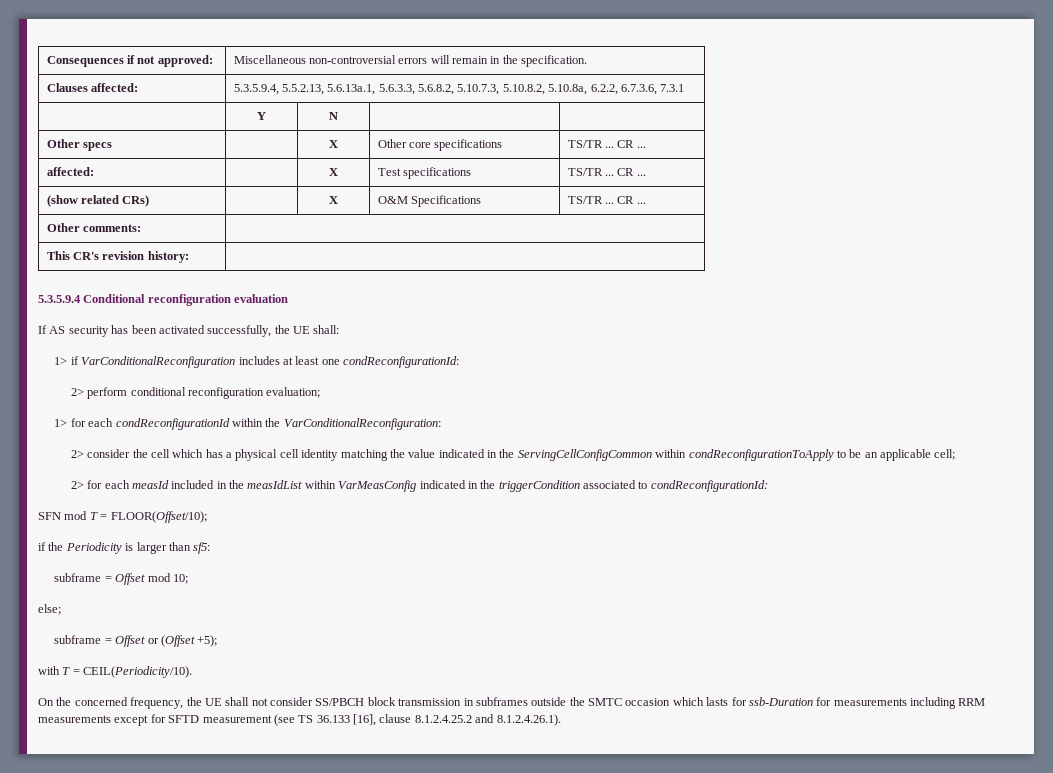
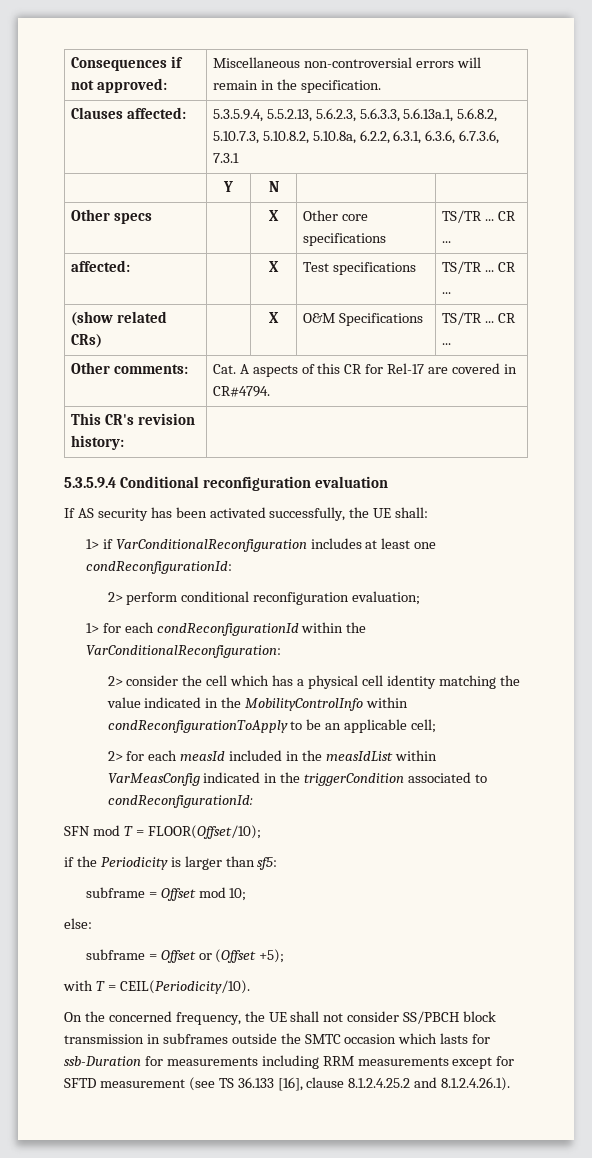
[327,84,415,95] 5.6.13a.1, 5.6.3.3, -> [315,108,454,122] 5.6.2.3, 5.6.3.3, 5.6.13a.1,
(618, 89) none -> [393,130,456,144] 6.3.1, 6.3.6,
(141, 228) none -> [212,363,517,377] [212,386,270,397] Cat. A aspects of this CR for Rel-17 are covered in CR#4794.
[517,449,652,461] ServingCellConfigCommon -> [245,698,364,711] MobilityControlInfo
[38,604,61,615] else; -> [64,918,92,929] else:

